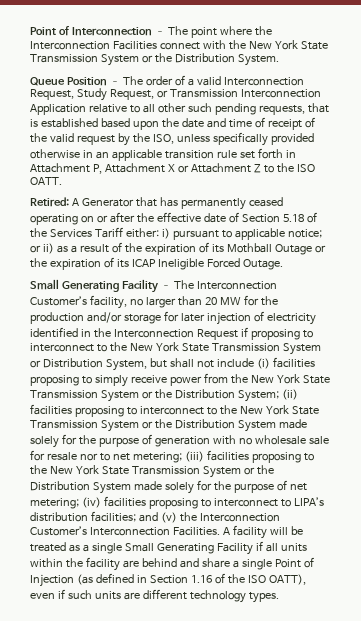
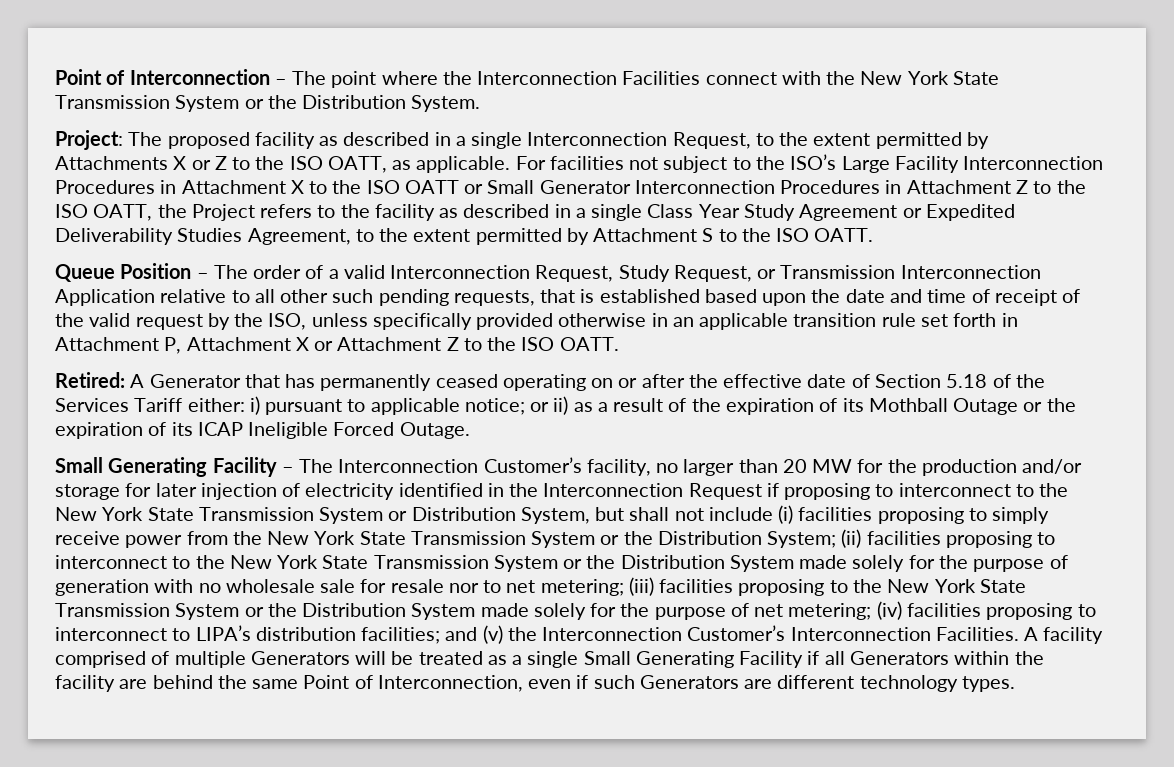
(279, 60) none -> [55,130,989,150] [55,154,1104,173] [55,180,1086,194] [55,204,1015,221] [55,228,874,245] // Project: The proposed facility as described in a single Interconnection Request, to the extent permitted by Attachments X or Z to the ISO OATT, as applicable. For facilities not subject to the ISO’s Large Facility Interconnection Procedures in Attachment X to the ISO OATT or Small Generator Interconnection Procedures in Attachment Z to the ISO OATT, the Project refers to the facility as described in a single Class Year Study Agreement or Expedited Deliverability Studies Agreement, to the extent permitted by Attachment S to the ISO OATT.
(267, 532) none -> [55,651,350,668] comprised of multiple Generators
[280,543,307,552] units -> [849,651,949,665] Generators
[179,557,314,570] [30,573,306,587] and share a single Point of Injection (as defined in Section 1.16 of the ISO OATT), -> [217,675,523,692] the same Point of Interconnection,
[94,591,121,600] units -> [639,675,739,689] Generators

